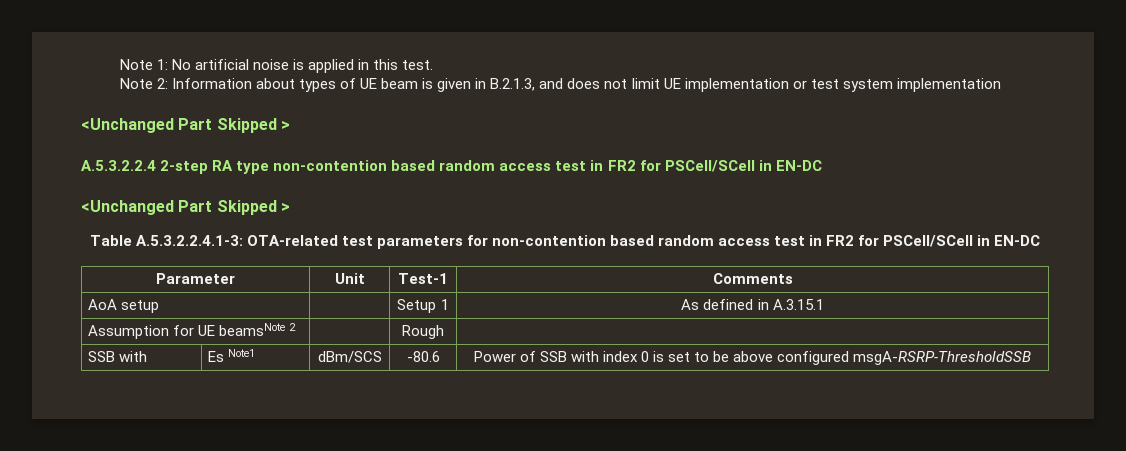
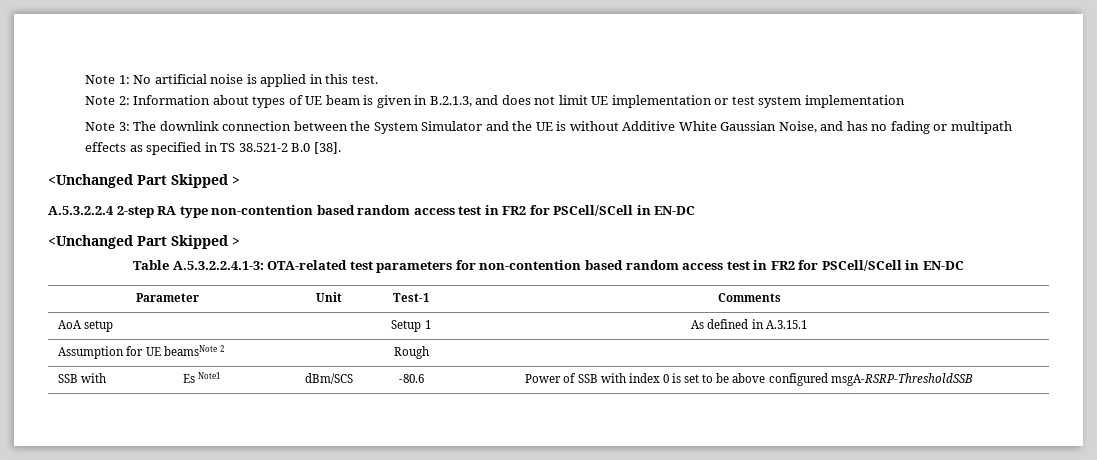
(1001, 85) none -> [85,121,1012,134] [85,142,341,155] // Note 3: The downlink connection between the System Simulator and the UE is without Additive White Gaussian Noise, and has no fading or multipath effects as specified in TS 38.521-2 B.0 [38].

